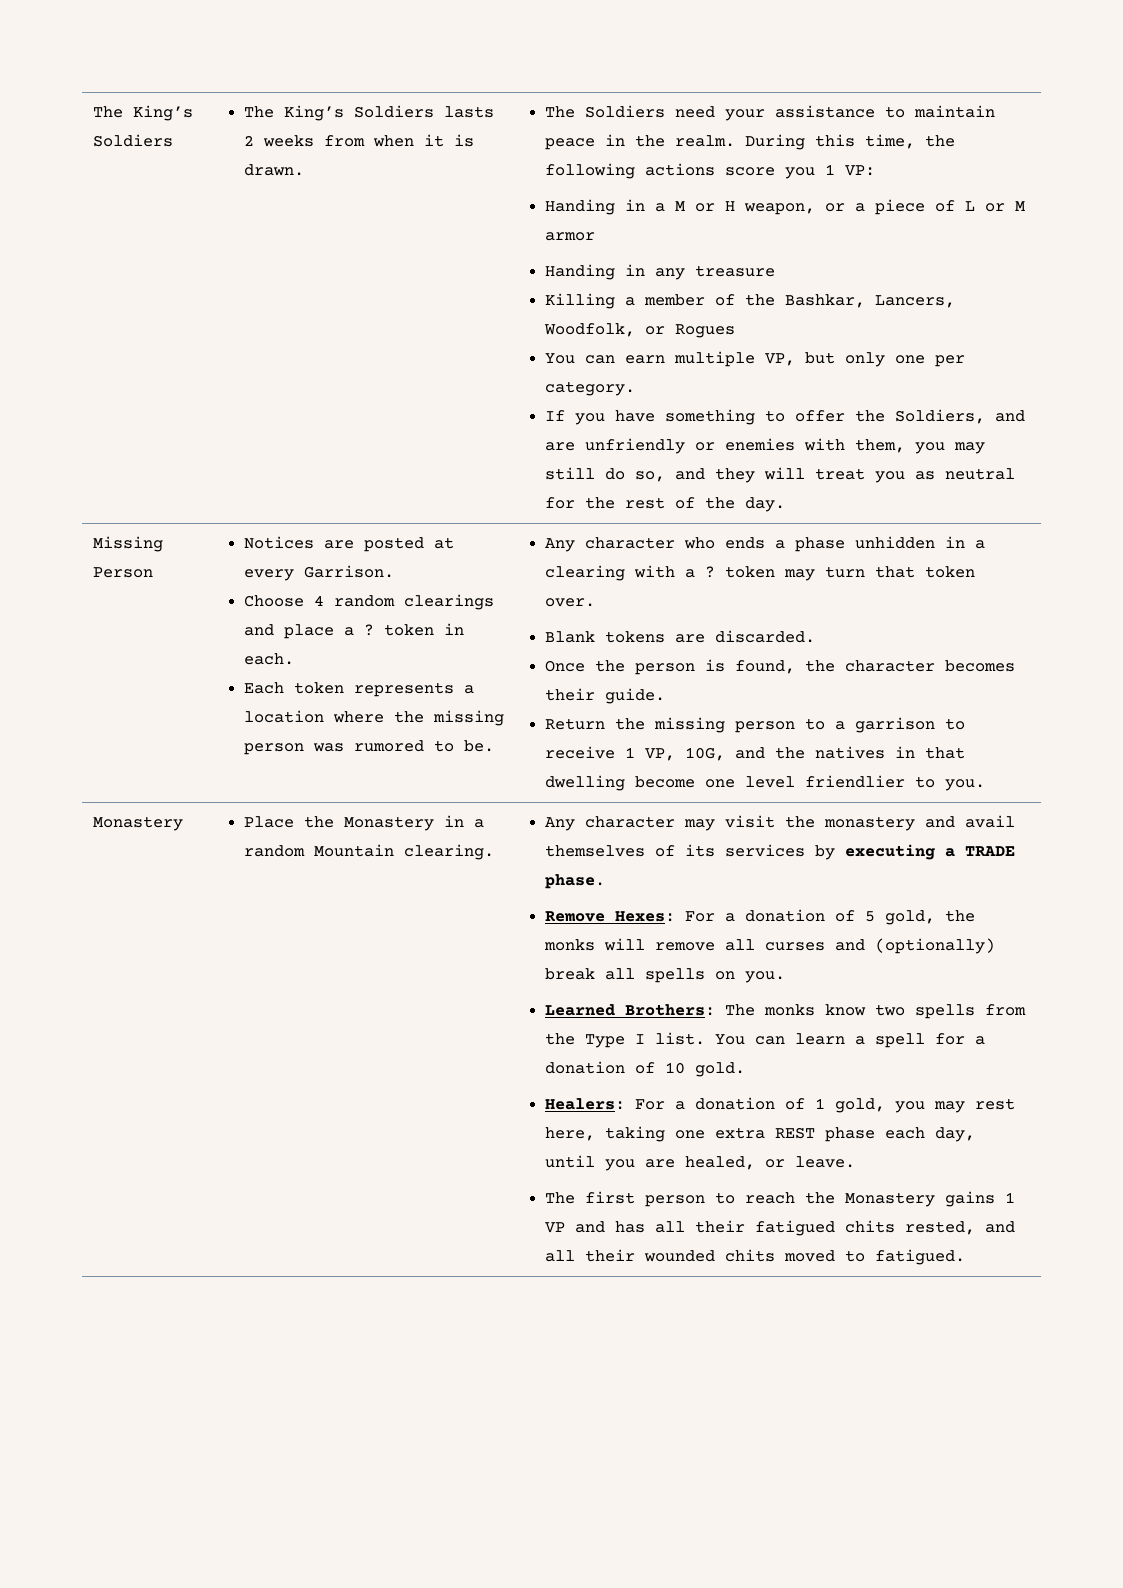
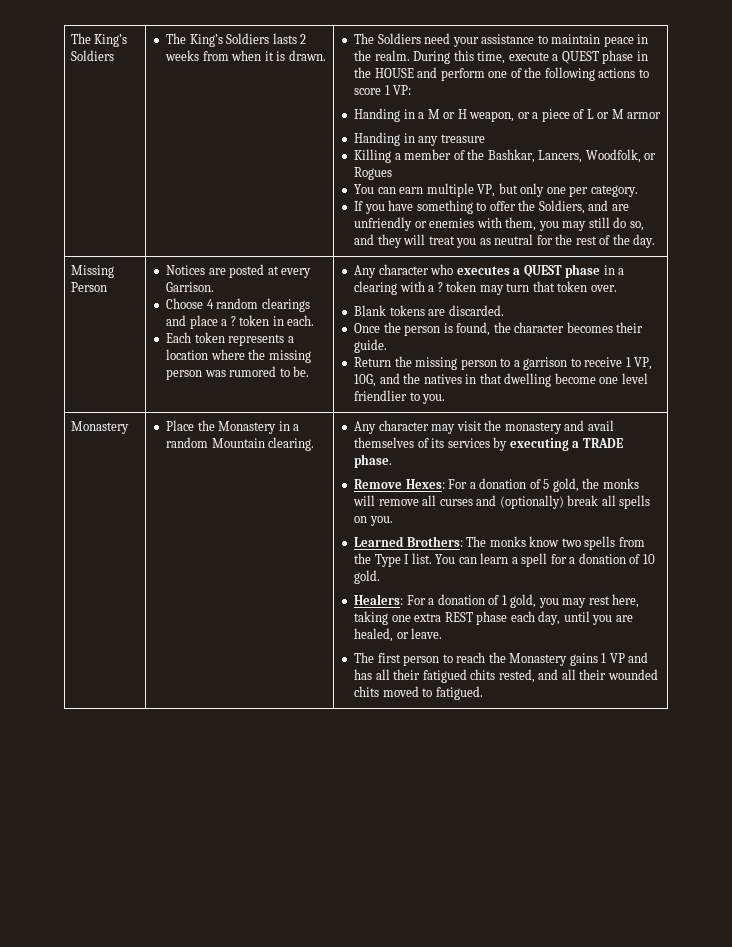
(915, 141) none -> [508,50,648,64] [354,67,522,81] execute a QUEST phase in the HOUSE and perform one of
[724,167,815,179] score you -> [638,69,649,78] [354,88,382,95] to score
[724,536,935,552] ends a phase unhidden -> [456,264,601,278] executes a QUEST phase

